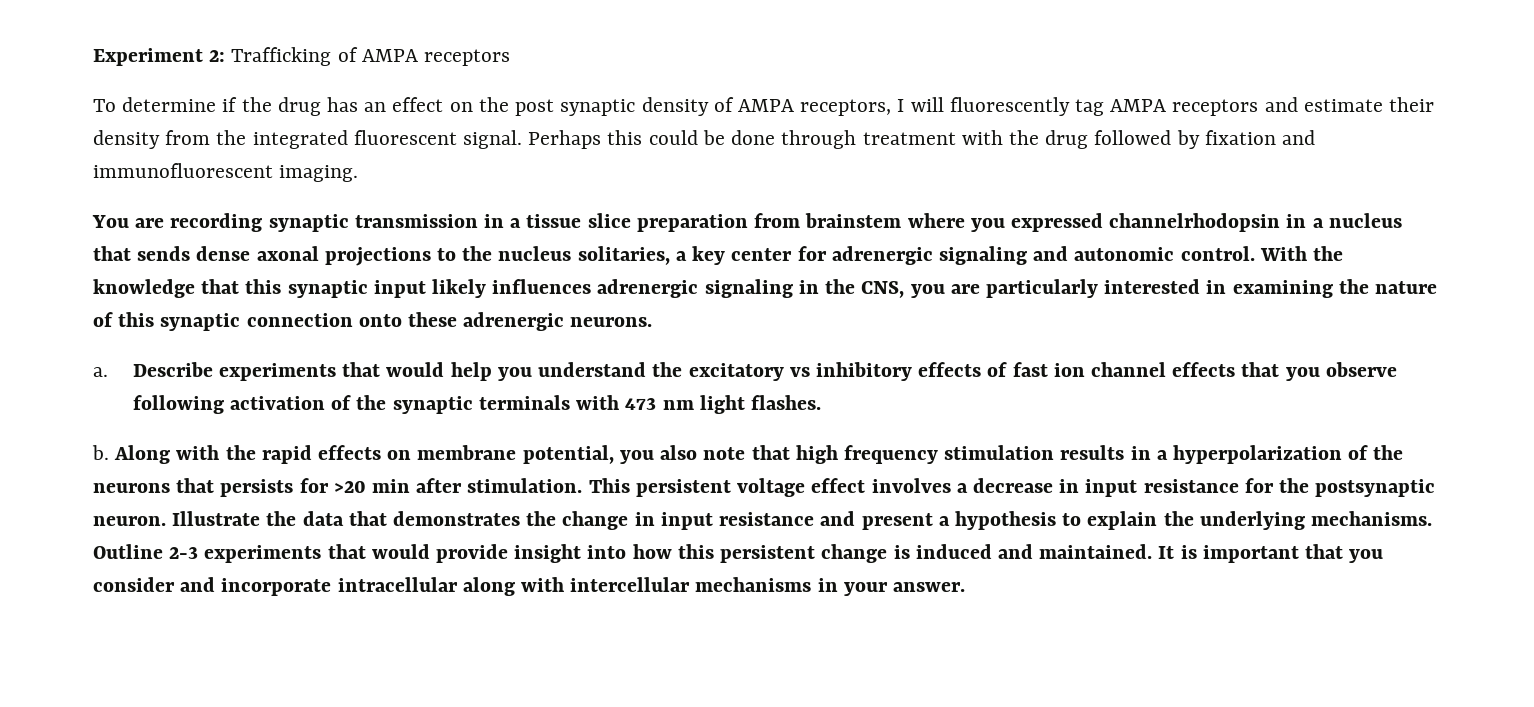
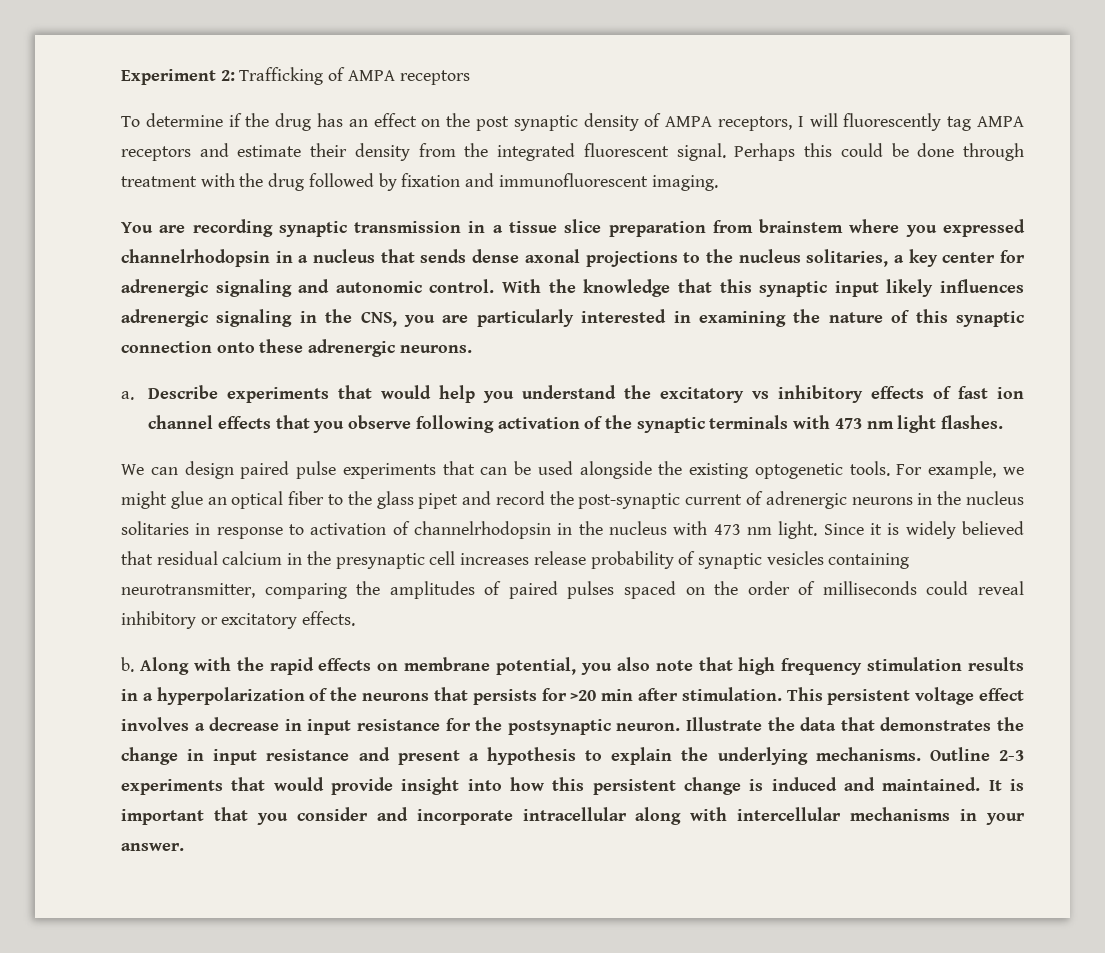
(821, 402) none -> [121,461,1024,479] [121,491,1024,509] [121,521,1025,539] [121,551,910,569] [121,581,1024,599] [121,611,356,629] // We can design paired pulse experiments that can be used alongside the existing optogenetic tools. For example, we might glue an optical fiber to the glass pipet and record the post-synaptic current of adrenergic neurons in the nucleus solitaries in response to activation of channelrhodopsin in the nucleus with 473 nm light. Since it is widely believed that residual calcium in the presynaptic cell increases release probability of synaptic vesicles containing neurotransmitter, comparing the amplitudes of paired pulses spaced on the order of milliseconds could reveal inhibitory or excitatory effects.

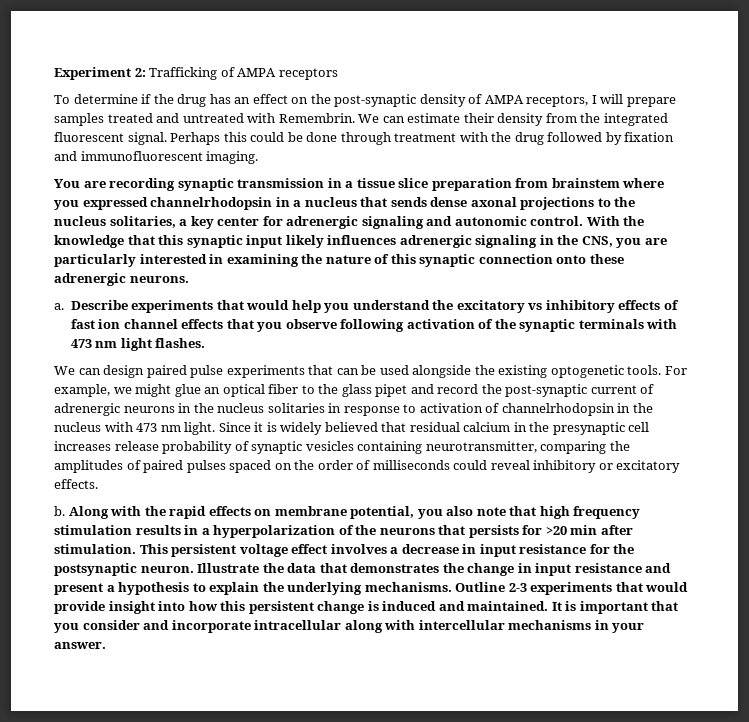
[476,115,578,131] post synaptic -> [334,94,417,107] post-synaptic
[843,113,1024,131] [121,143,229,161] fluorescently tag AMPA receptors and -> [626,97,676,107] [54,113,405,126] prepare samples treated and untreated with Remembrin. We can

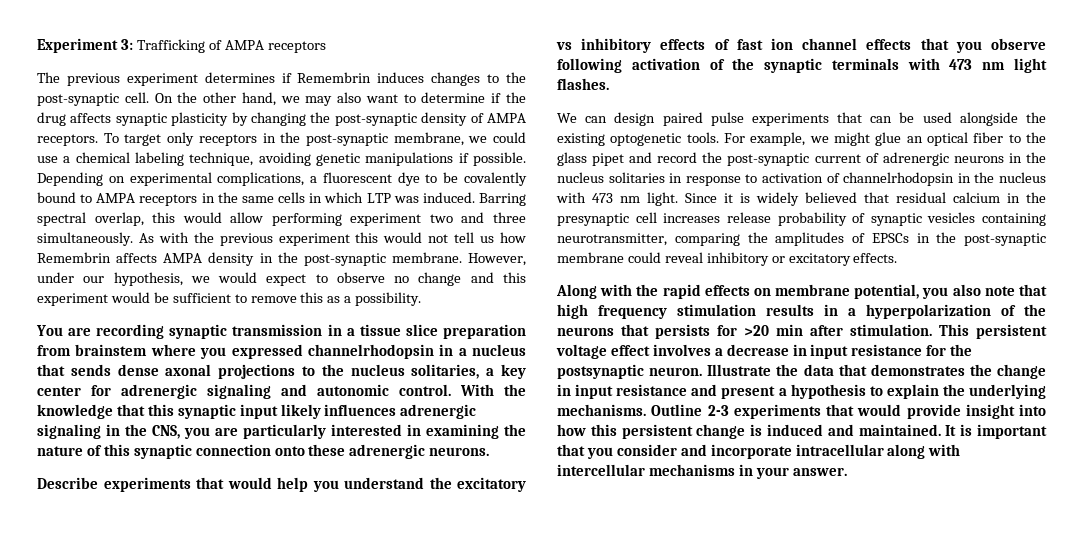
[134,68,146,77] 2: -> [120,39,133,50] 3:
[54,94,309,107] To determine if the drug has an effect on -> [37,72,527,86] [37,92,526,106] [37,112,306,126] The previous experiment determines if Remembrin induces changes to the post-synaptic cell. On the other hand, we may also want to determine if the drug affects synaptic plasticity by changing
[526,94,676,107] [54,113,668,126] [54,132,675,145] [54,151,259,164] receptors, I will prepare samples treated and untreated with Remembrin. We can estimate their density from the integrated fluorescent signal. Perhaps this could be done through treatment with the drug followed by fixation and immunofluorescent imaging. -> [37,132,526,146] [37,152,526,166] [37,172,527,186] [37,192,526,206] [37,212,526,226] [37,232,527,246] [37,252,526,266] [37,272,526,286] [37,292,422,306] receptors. To target only receptors in the post-synaptic membrane, we could use a chemical labeling technique, avoiding genetic manipulations if possible. Depending on experimental complications, a fluorescent dye to be covalently bound to AMPA receptors in the same cells in which LTP was induced. Barring spectral overlap, this would allow performing experiment two and three simultaneously. As with the previous experiment this would not tell us how Remembrin affects AMPA density in the post-synaptic membrane. However, under our hypothesis, we would expect to observe no change and this experiment would be sufficient to remove this as a possibility.
[54,303,64,310] a. -> (490, 451) none
[143,460,450,473] paired pulses spaced on the order of milliseconds -> [871,232,1046,246] [557,252,624,263] EPSCs in the post-synaptic membrane
[54,506,65,516] b. -> (898, 258) none

